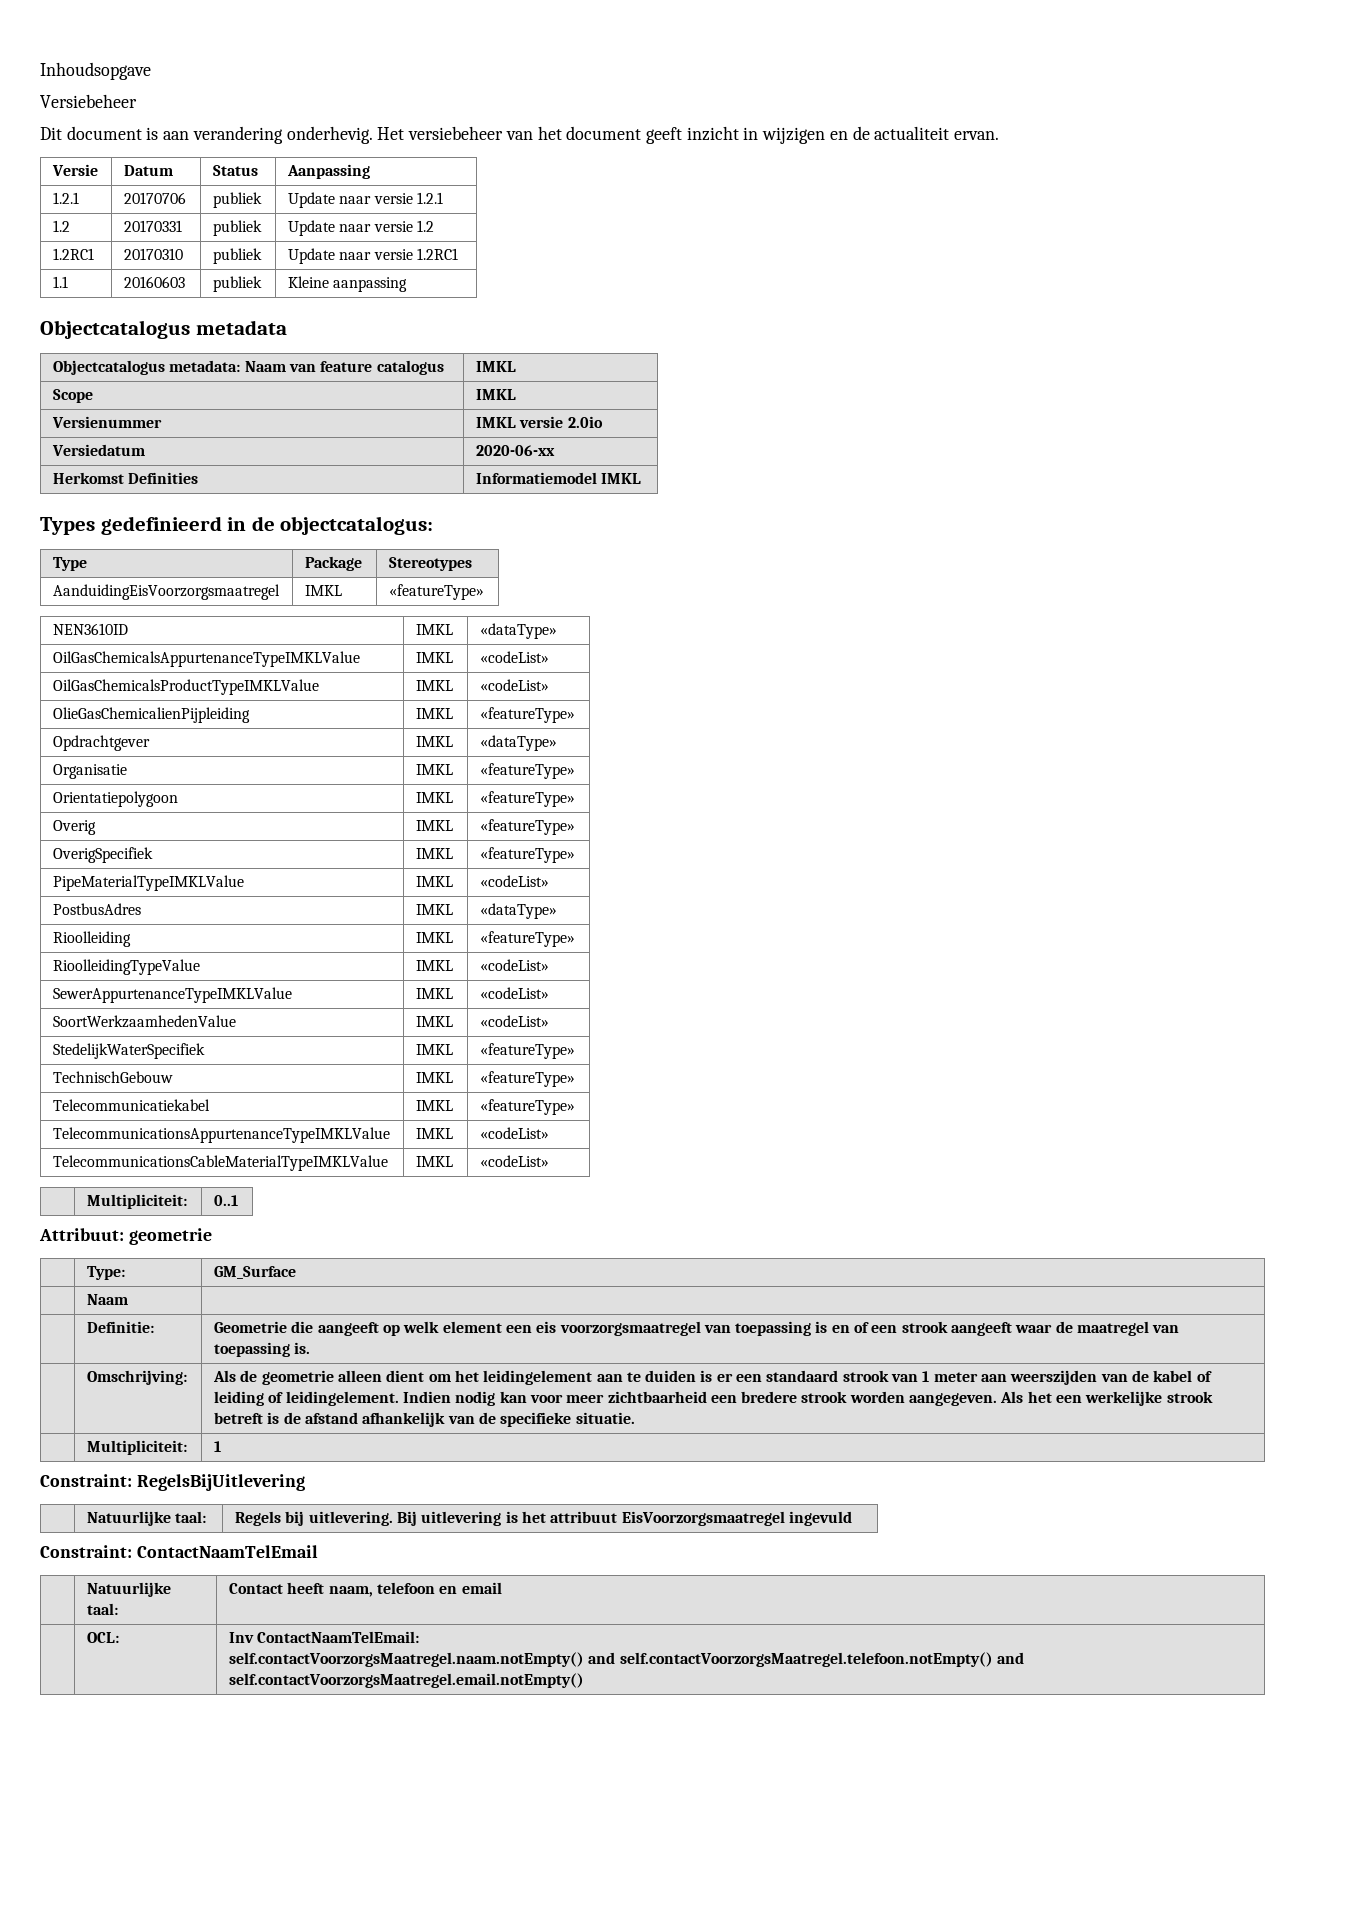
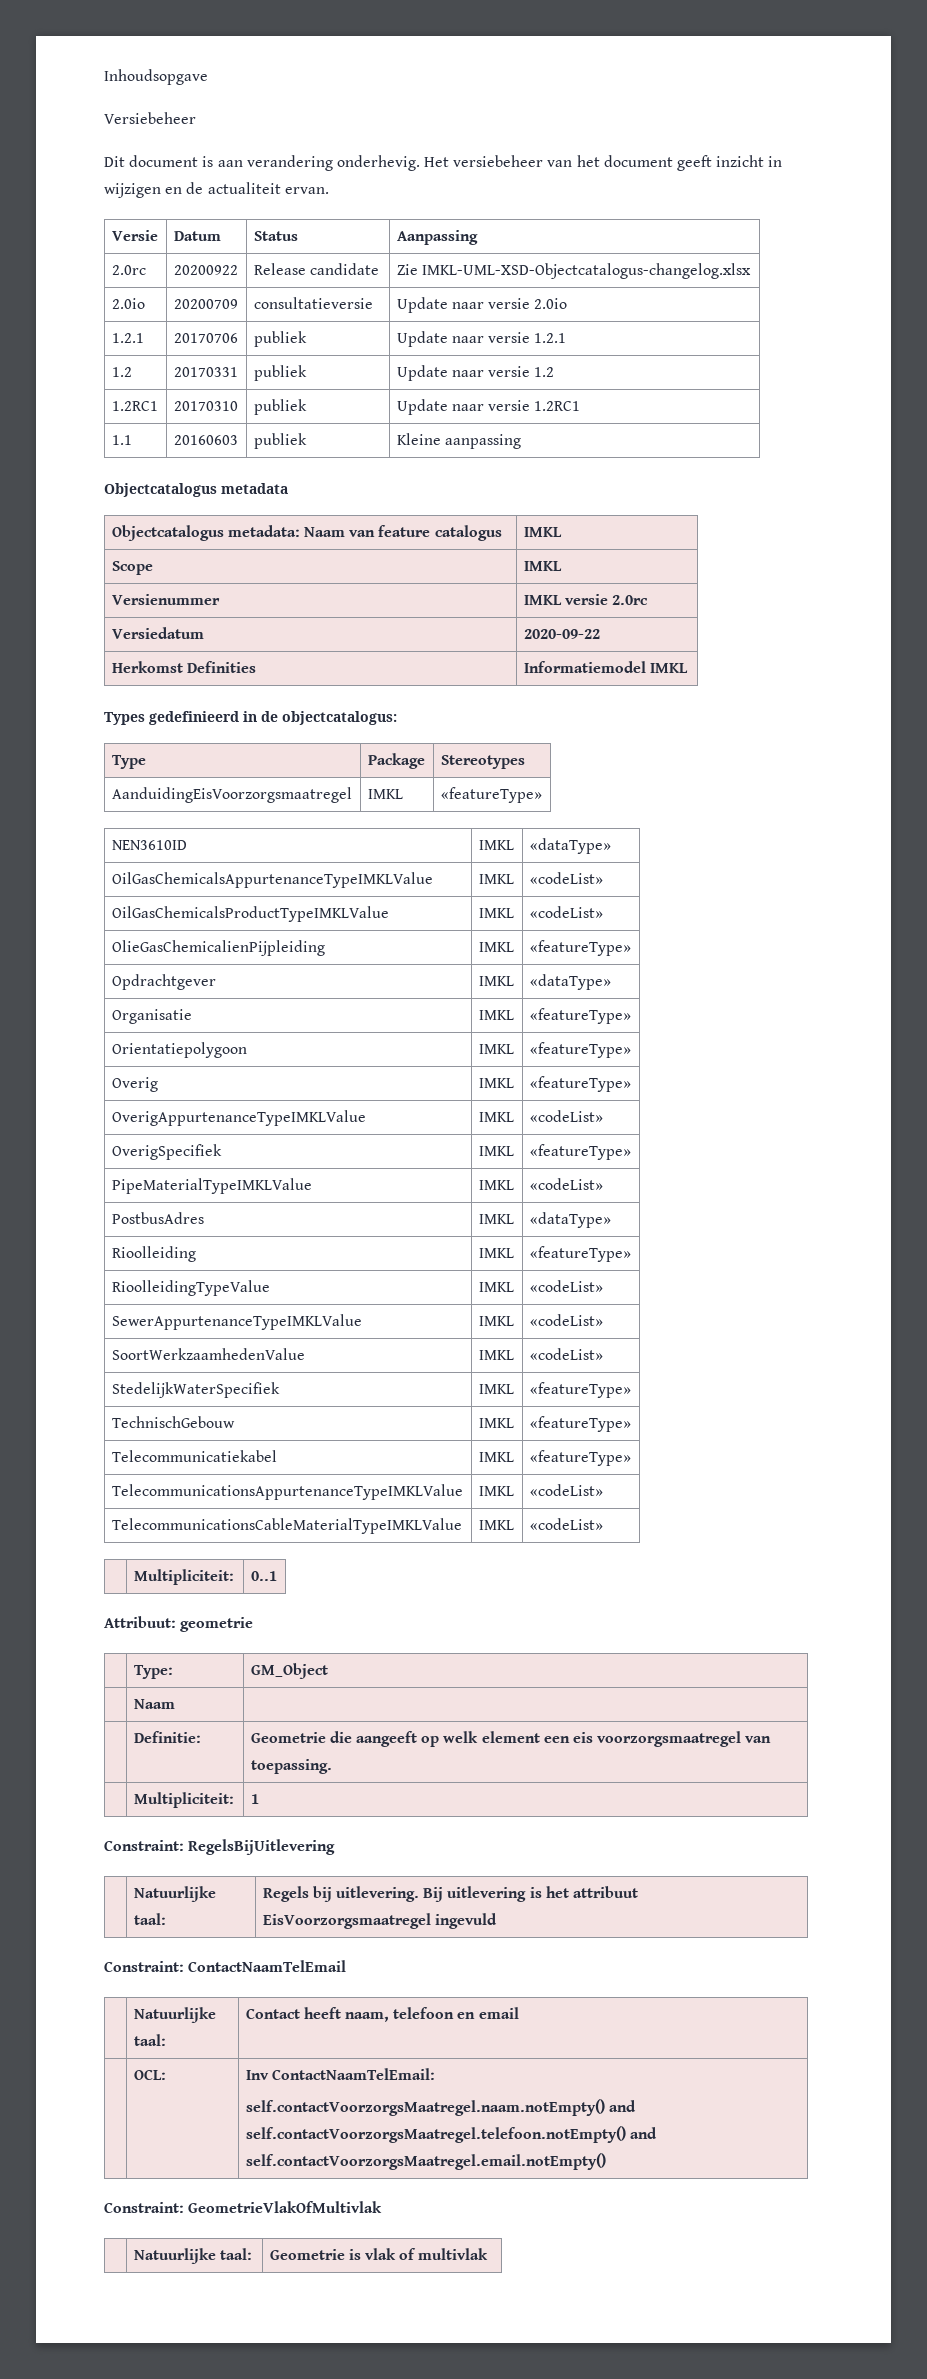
(370, 171) none -> [111,265,146,275] [173,265,238,275] [253,263,379,275] [396,263,751,279] [111,298,145,309] [173,299,238,309] [253,297,373,309] [396,297,568,313] // 2.0rc | 20200922 | Release candidate | Zie IMKL-UML-XSD-Objectcatalogus-changelog.xlsx // 2.0io | 20200709 | consultatieversie | Update naar versie 2.0io
[567,416,603,428] 2.0io -> [611,595,648,605] 2.0rc
[475,445,555,456] 2020-06-xx -> [523,629,600,639] 2020-09-22
(575, 827) none -> [111,1110,366,1126] [478,1112,514,1122] [529,1110,603,1122] // OverigAppurtenanceTypeIMKLValue | IMKL | «codeList»
[213,1266,296,1279] GM_Surface -> [250,1663,328,1679] GM_Object
[735,1321,1180,1336] [213,1342,311,1357] [86,1370,187,1385] [212,1370,1212,1385] [213,1391,1213,1406] [213,1412,635,1427] toepassing is en of een strook aangeeft waar de maatregel van toepassing is. // | Omschrijving: | Als de geometrie alleen dient om het leidingelement aan te duiden is er een standaard strook van 1 meter aan weerszijden van de kabel of leiding of leidingelement. Indien nodig kan voor meer zichtbaarheid een bredere strook worden aangegeven. Als het een werkelijke strook betreft is de afstand afhankelijk van de specifieke situatie. -> [250,1759,332,1774] toepassing.
(584, 1680) none -> [104,2201,383,2213] [133,2248,252,2264] [269,2248,489,2260] // Constraint: GeometrieVlakOfMultivlak // | Natuurlijke taal: | Geometrie is vlak of multivlak

